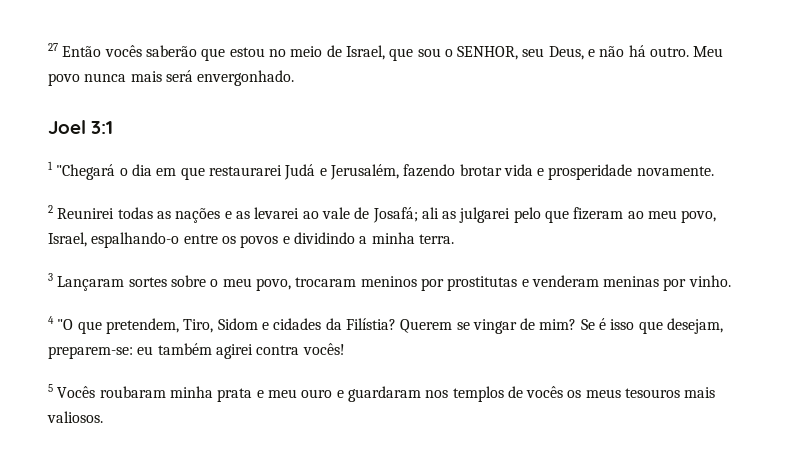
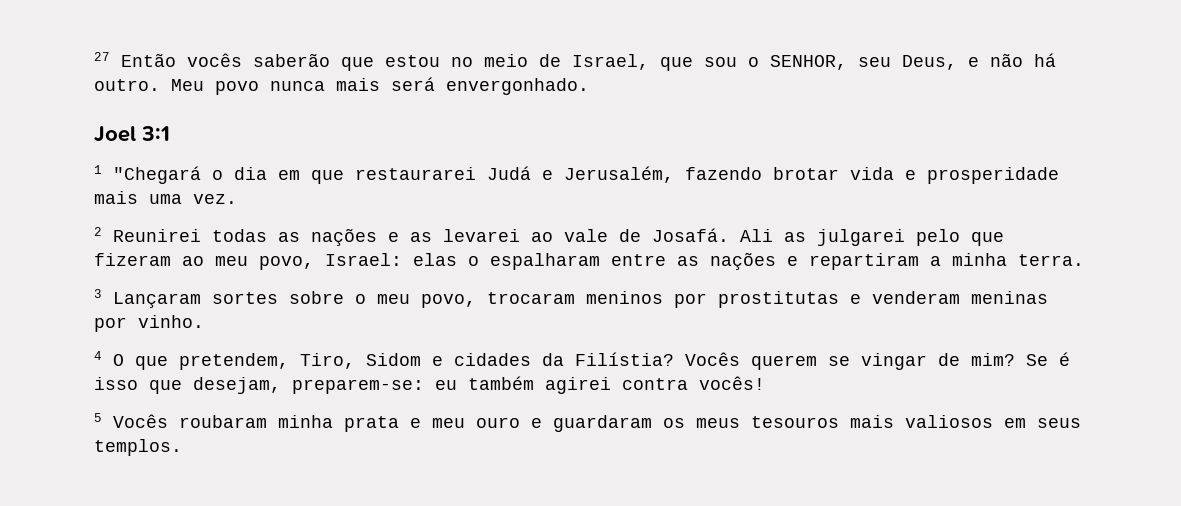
[636,166,714,176] novamente. -> [94,191,237,204] mais uma vez.
[372,207,439,223] Josafá; ali -> [652,228,773,242] Josafá. Ali
[48,232,355,248] Israel, espalhando-o entre os povos e dividindo -> [325,252,919,270] Israel: elas o espalharam entre as nações e repartiram
[57,319,74,330] "O -> [113,354,124,366] O
[400,319,453,333] Querem -> [685,352,817,370] Vocês querem
[425,386,716,402] [47,411,103,423] nos templos de vocês os meus tesouros mais valiosos. -> [663,415,1081,428] [94,439,182,456] os meus tesouros mais valiosos em seus templos.

